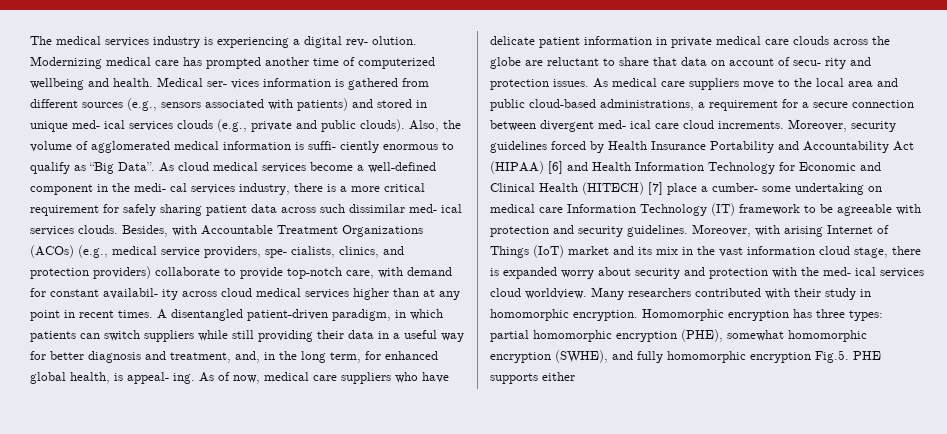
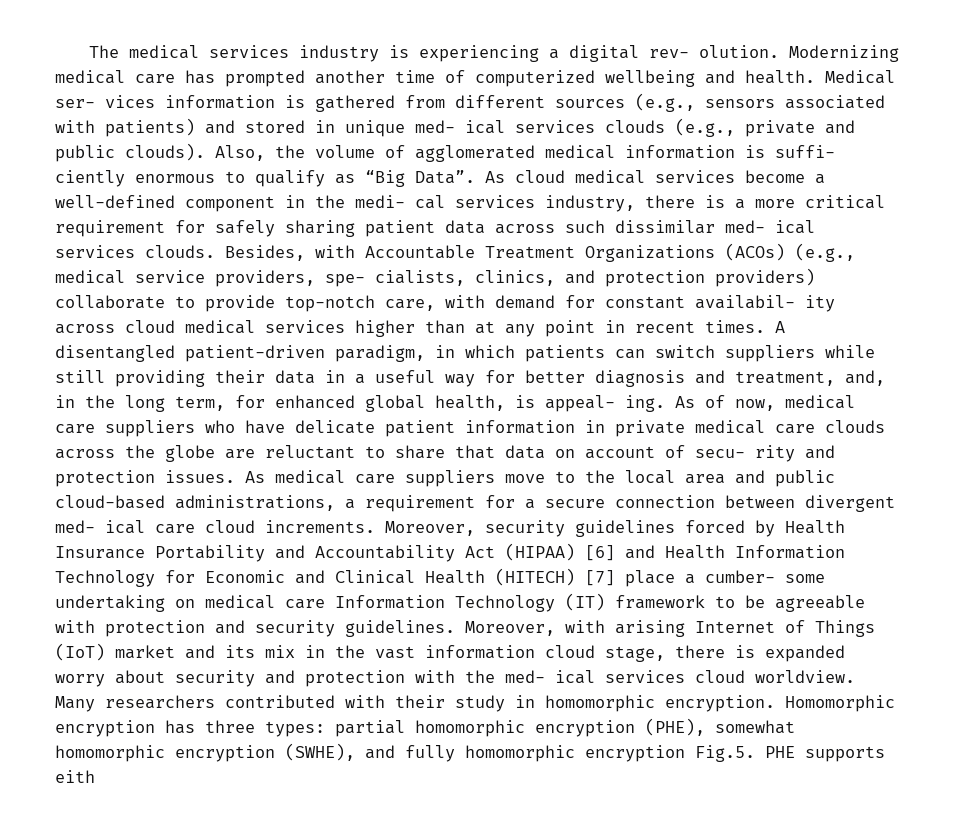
[542,372,575,381] either -> [55,770,95,783] eith

